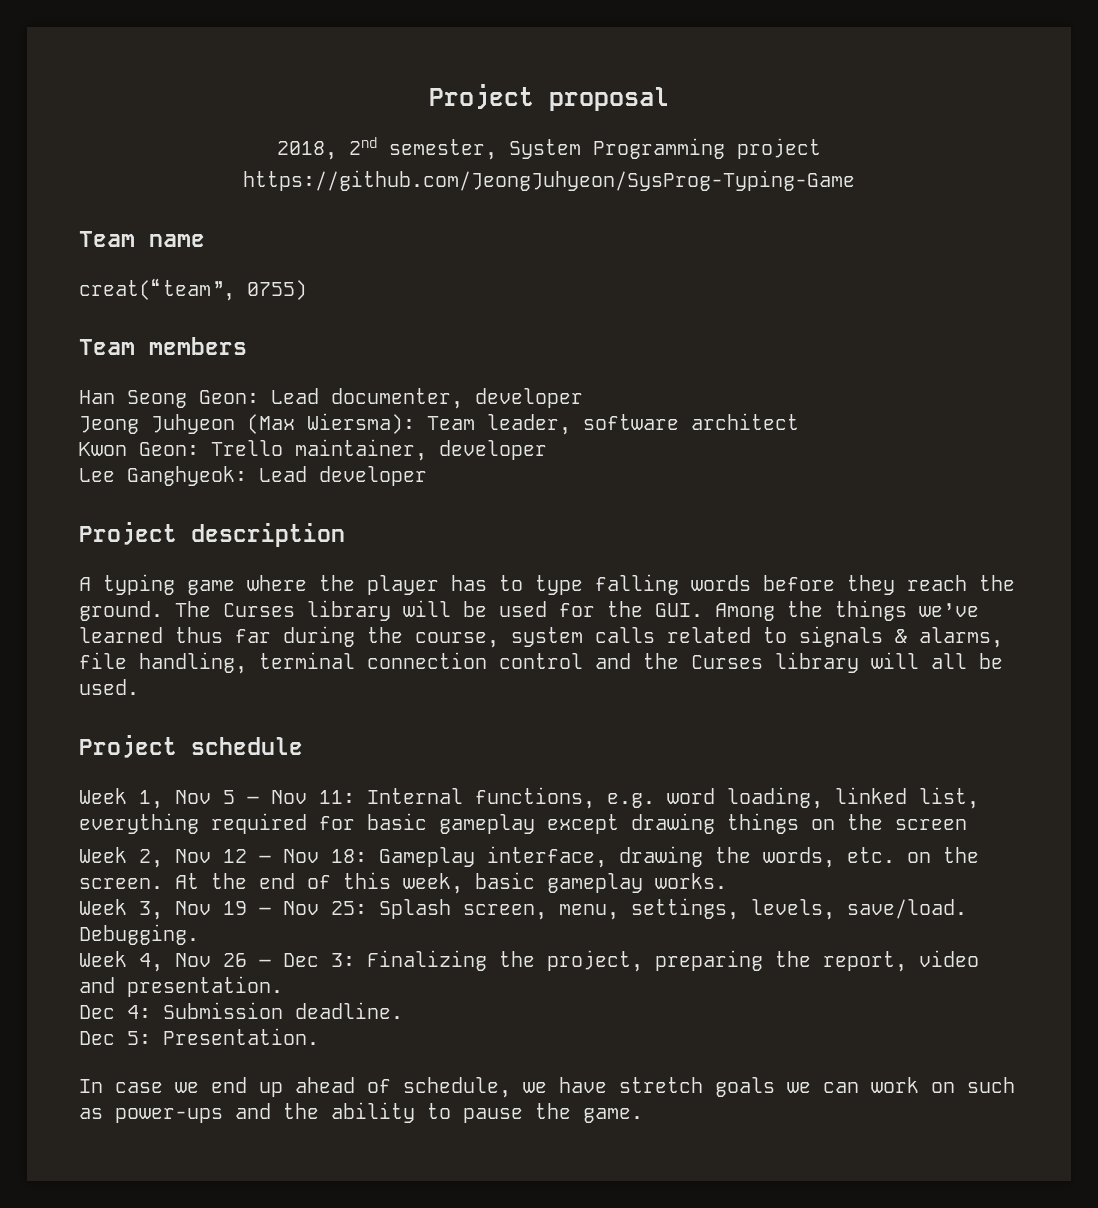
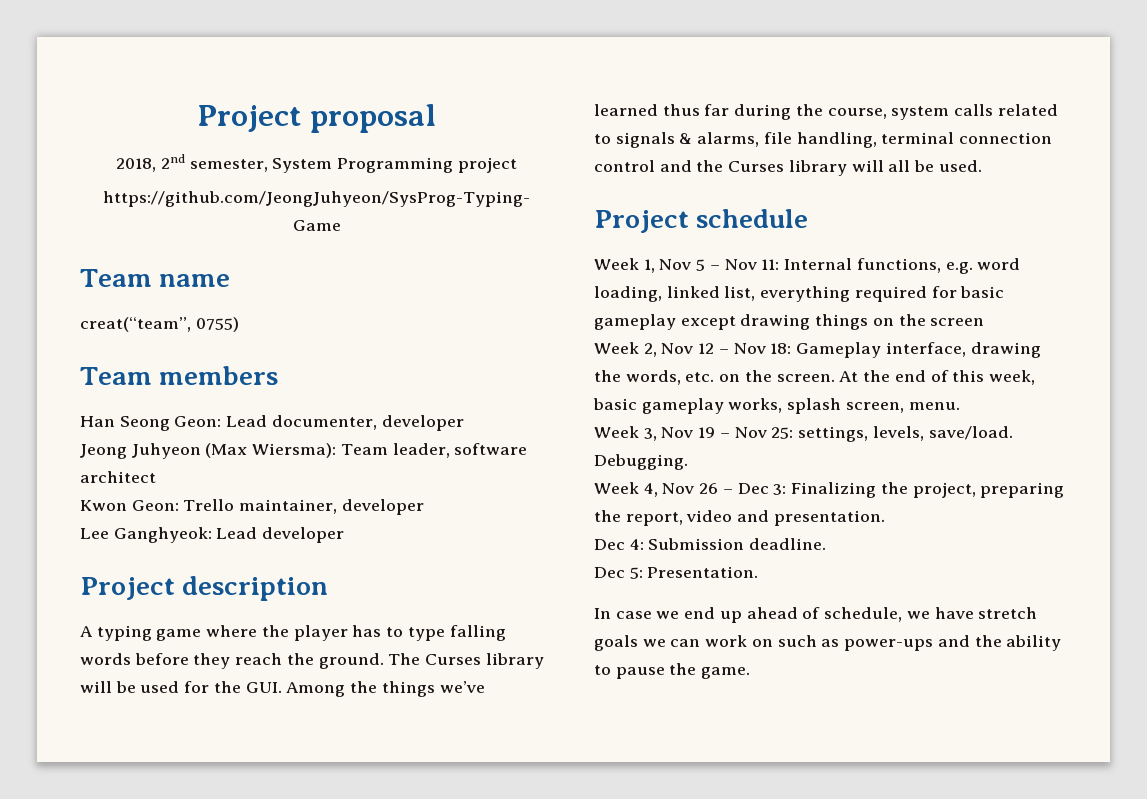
[655,873,727,889] works. -> [728,398,960,414] works, splash screen, menu.
[379,899,619,920] Splash screen, menu, -> (794, 433) none

